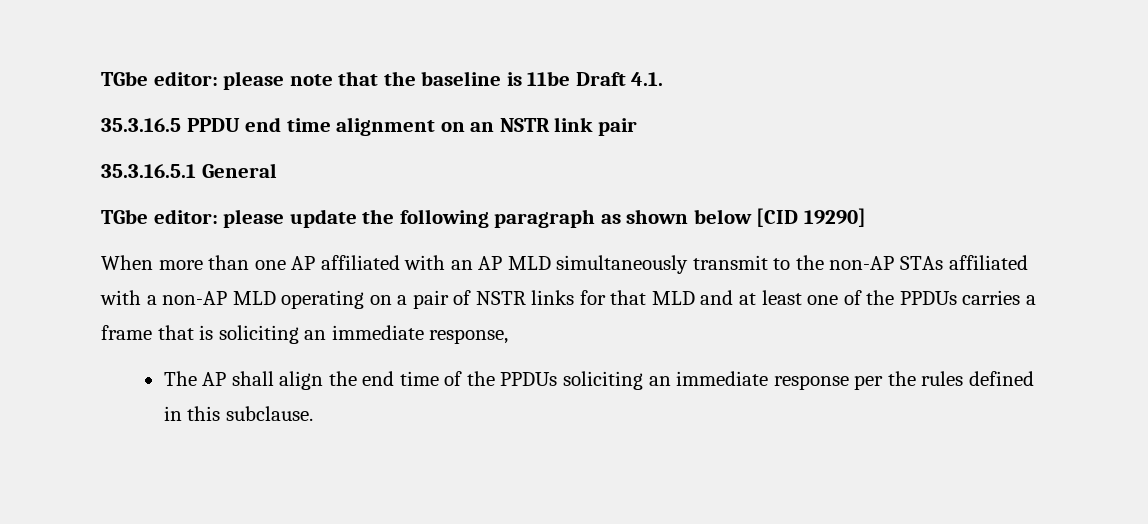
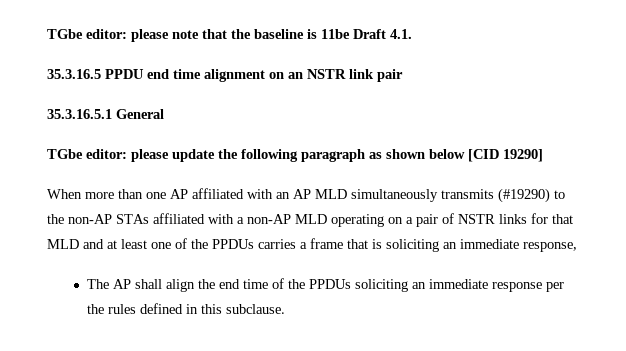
[692,255,768,270] transmit -> [441,188,550,203] transmits (#19290)

